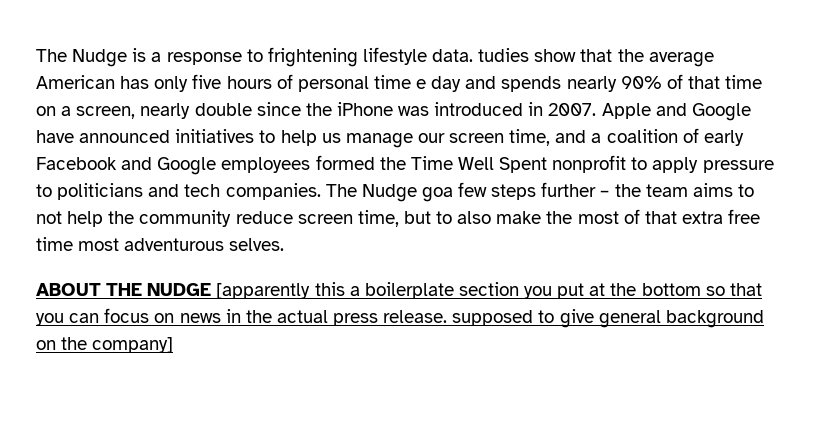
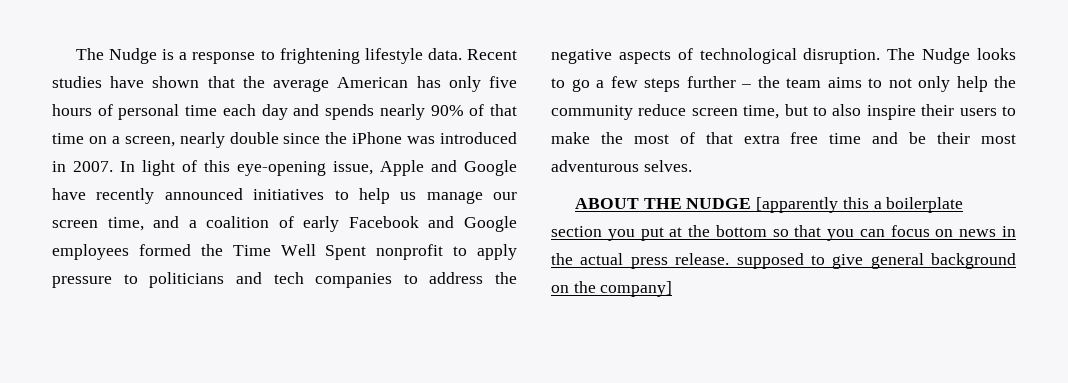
[478,48,577,62] tudies show -> [467,49,517,60] [52,76,200,88] Recent studies have shown
[416,79,427,89] e -> [222,104,256,116] each
(597, 109) none -> [120,160,373,176] In light of this eye-opening issue,
(74, 136) none -> [96,188,155,204] recently
[225,183,453,202] companies. The Nudge goa -> [315,272,517,288] [551,48,1016,64] [551,78,604,92] companies to address the negative aspects of technological disruption. The Nudge looks to go a
(62, 217) none -> [918,76,950,92] only
(492, 217) none -> [866,104,1016,120] inspire their users to
(73, 244) none -> [872,132,971,144] and be their

